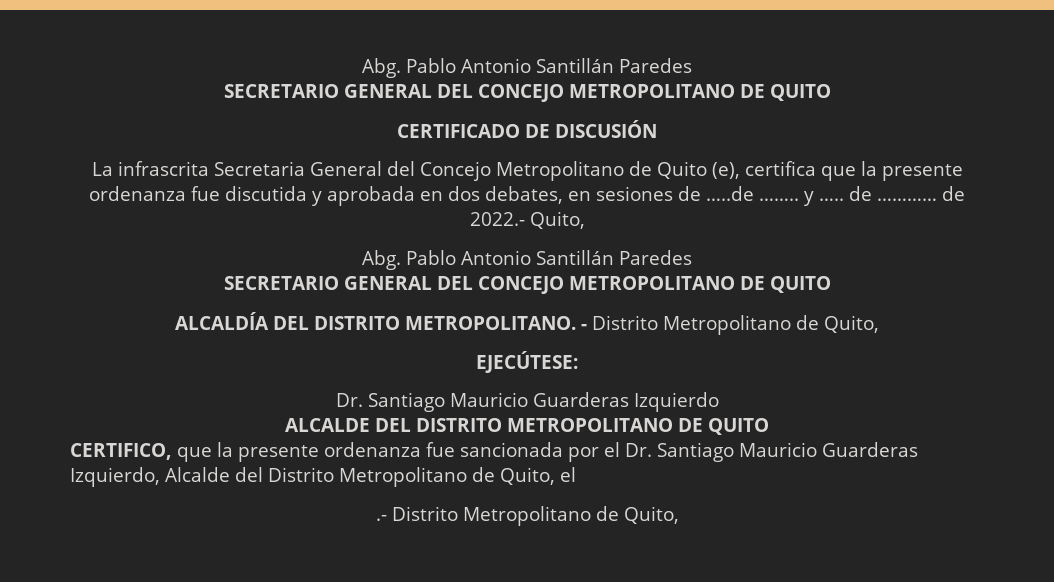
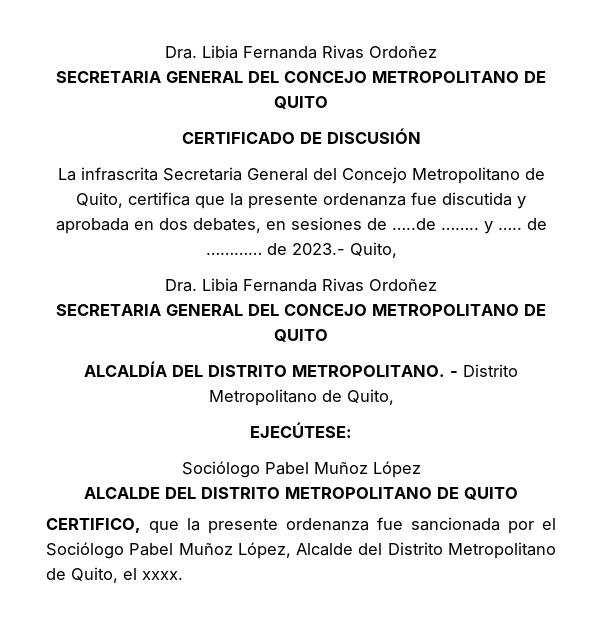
[362,58,692,78] [223,84,339,98] Abg. Pablo Antonio Santillán Paredes // SECRETARIO -> [165,45,437,59] [56,71,161,83] Dra. Libia Fernanda Rivas Ordoñez // SECRETARIA
[656,161,740,179] Quito (e), -> [76,192,123,208] Quito,
[469,211,585,229] [362,250,692,270] [223,276,339,290] 2022.- Quito, // Abg. Pablo Antonio Santillán Paredes // SECRETARIO -> [291,242,397,258] [165,278,437,292] [56,304,161,316] 2023.- Quito, // Dra. Libia Fernanda Rivas Ordoñez // SECRETARIA
[335,392,719,412] Dr. Santiago Mauricio Guarderas Izquierdo -> [181,461,421,478] Sociólogo Pabel Muñoz López
[624,442,918,462] [70,467,160,487] Dr. Santiago Mauricio Guarderas Izquierdo, -> [46,542,291,559] Sociólogo Pabel Muñoz López,
[375,506,679,526] // .- Distrito Metropolitano de Quito, -> [142,571,183,580] xxxx.

